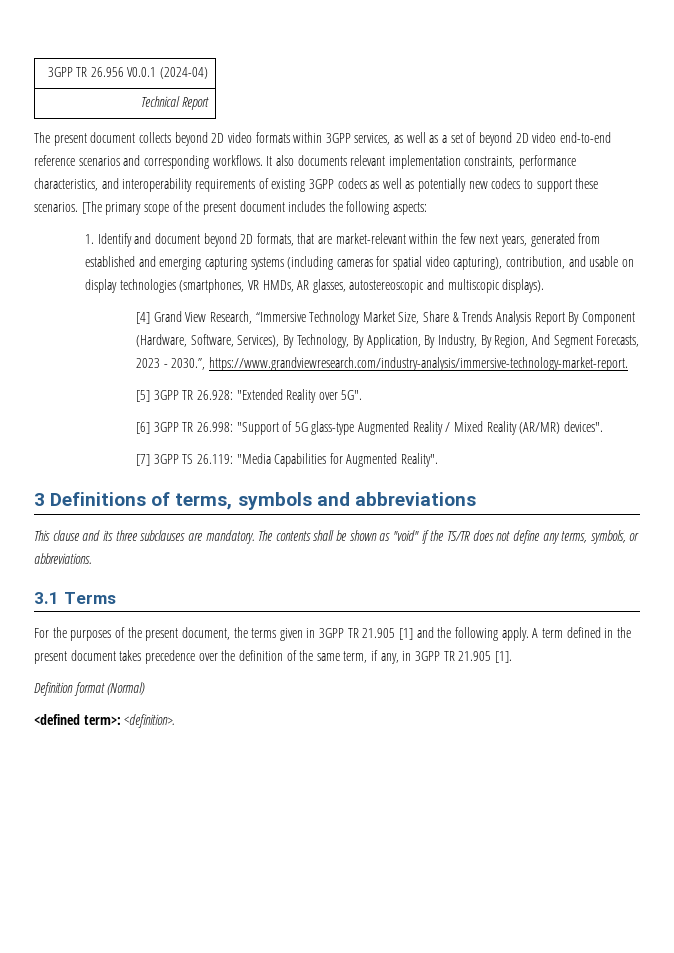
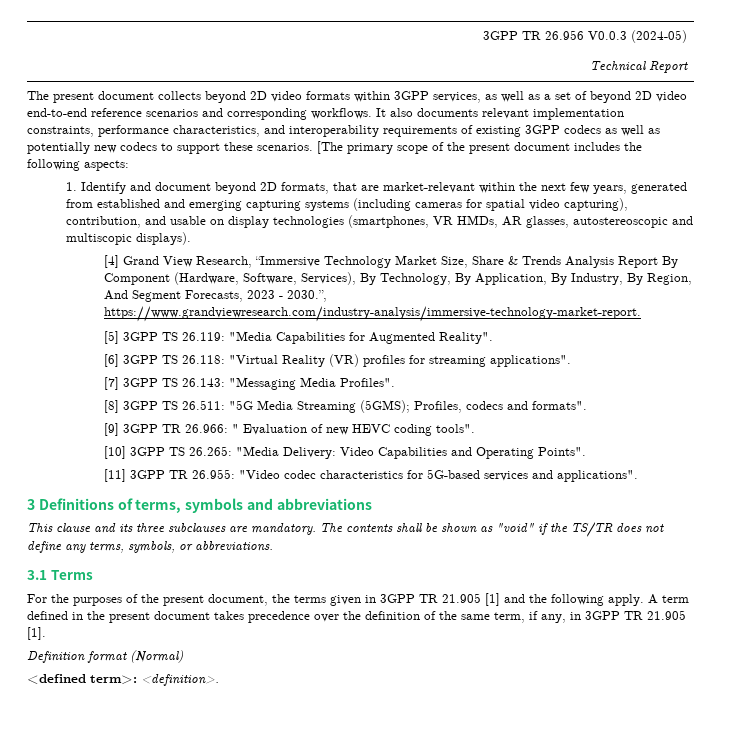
[127,67,209,79] V0.0.1 (2024-04) -> [588,30,688,43] V0.0.3 (2024-05)
[459,233,499,244] few next -> [540,182,590,193] next few
[182,389,363,403] [135,421,603,435] [135,454,179,466] TR 26.928: "Extended Reality over 5G". // [6] 3GPP TR 26.998: "Support of 5G glass-type Augmented Reality / Mixed Reality (AR/MR) devices". // [7] 3GPP -> (158, 336) none
(439, 460) none -> [103,354,571,367] [103,377,395,390] [103,400,587,413] [103,423,475,436] [103,446,586,459] [103,469,638,482] // [6] 3GPP TS 26.118: "Virtual Reality (VR) profiles for streaming applications". // [7] 3GPP TS 26.143: "Messaging Media Profiles". // [8] 3GPP TS 26.511: "5G Media Streaming (5GMS); Profiles, codecs and formats". // [9] 3GPP TR 26.966: " Evaluation of new HEVC coding tools". // [10] 3GPP TS 26.265: "Media Delivery: Video Capabilities and Operating Points". // [11] 3GPP TR 26.955: "Video codec characteristics for 5G-based services and applications".

